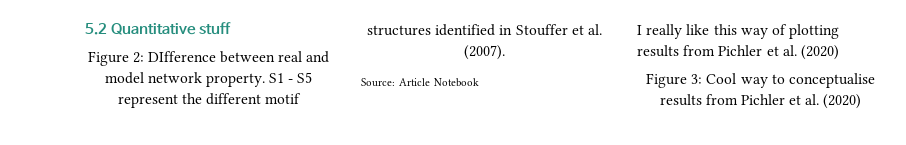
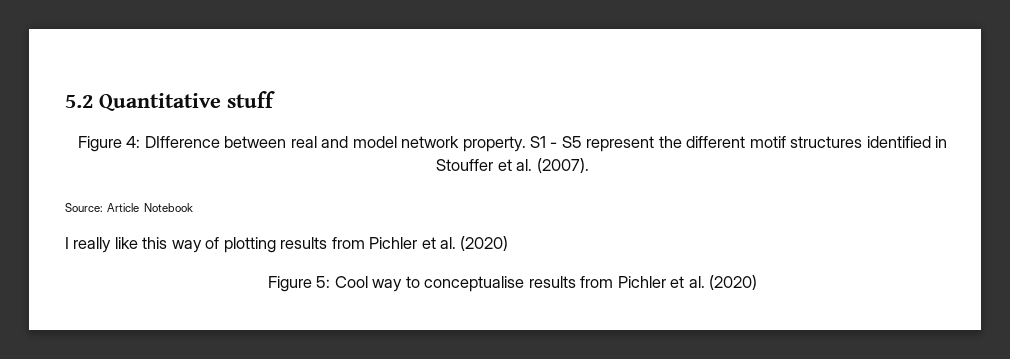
[132,52,144,63] 2: -> [126,136,141,148] 4:
[691,74,703,84] 3: -> [316,276,331,288] 5:

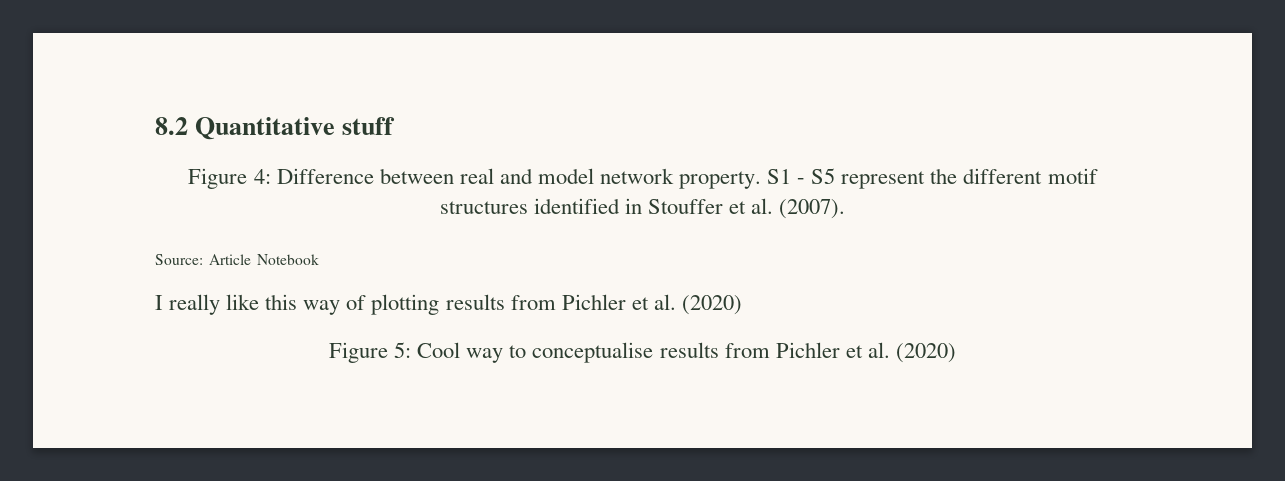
[65,95,93,108] 5.2 -> [155,117,188,135] 8.2
[144,136,220,148] DIfference -> [276,168,374,184] Difference

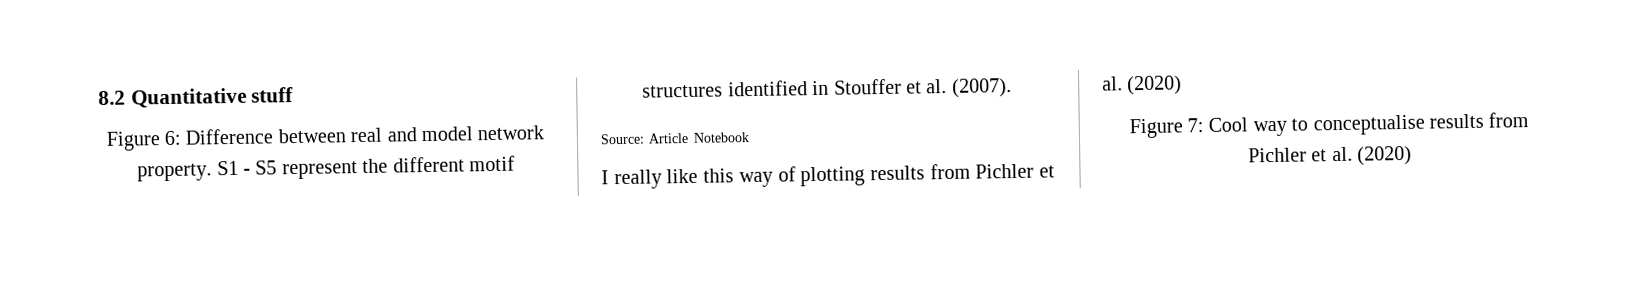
[253,169,271,184] 4: -> [164,130,181,146] 6:
[394,342,412,358] 5: -> [1187,118,1204,133] 7:

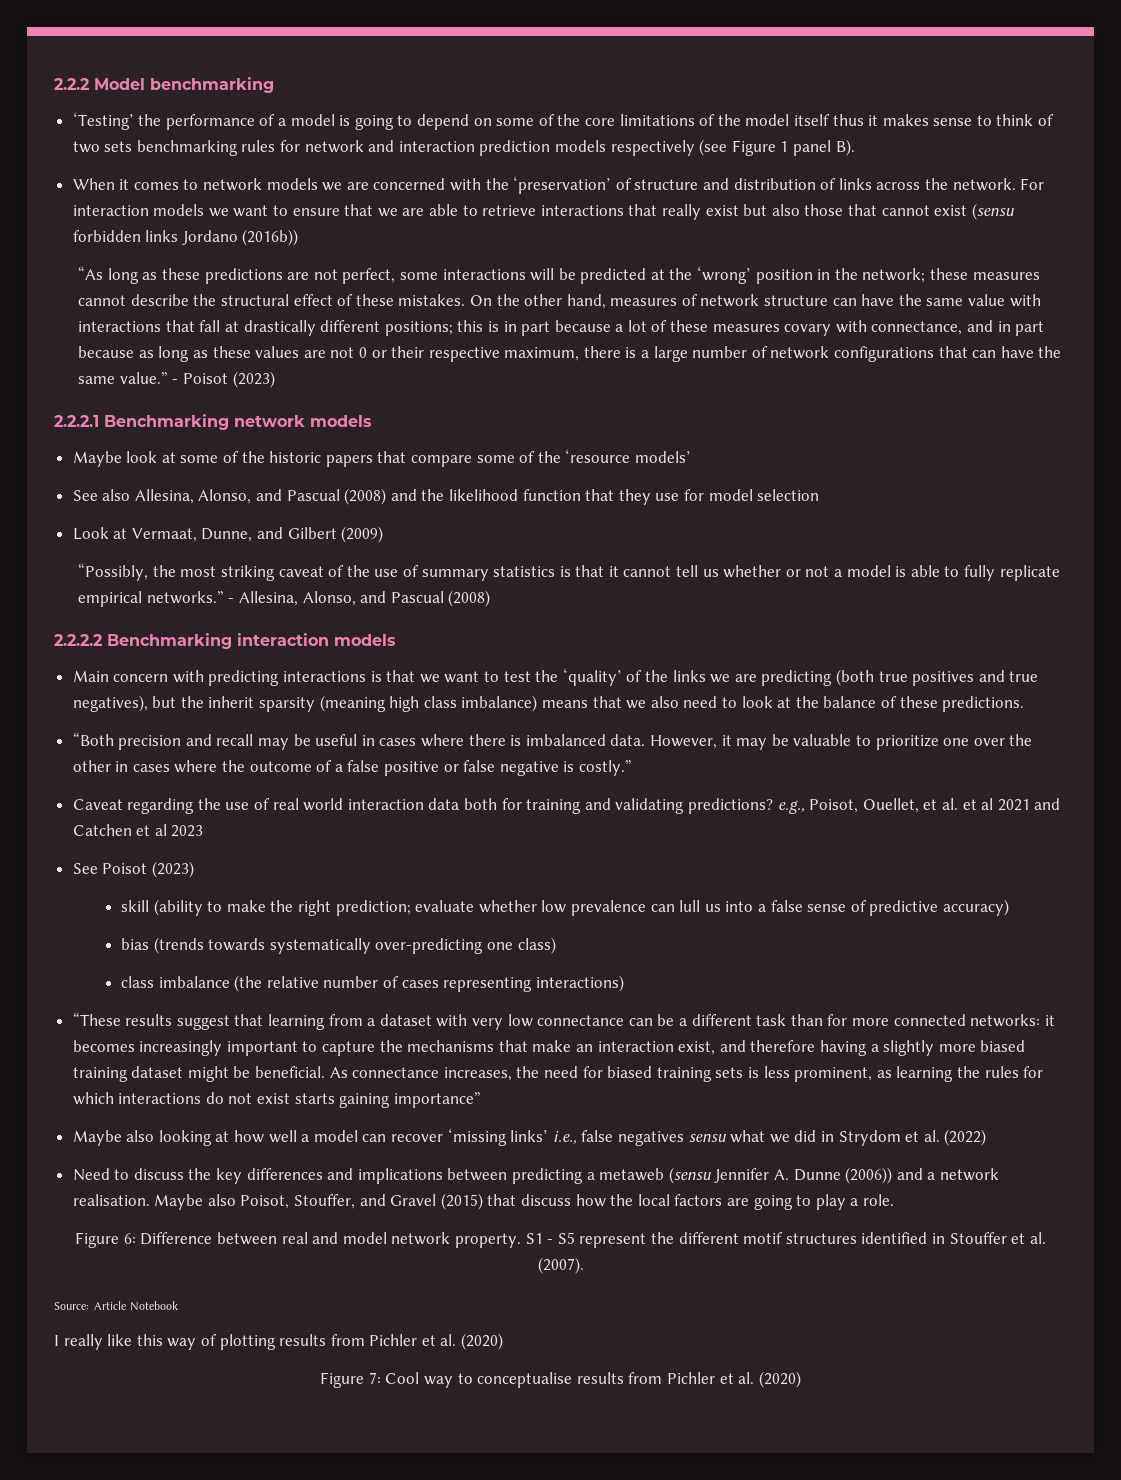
[98,87,295,109] 8.2 Quantitative stuff -> [54,77,274,93] [72,112,1055,130] [72,139,855,156] [72,176,1045,194] [72,203,1014,220] [72,229,299,246] [78,266,1040,284] [78,294,1041,309] [78,320,1045,336] [78,346,1062,362] [78,371,275,388] [54,414,372,430] [72,449,691,467] [72,488,820,505] [72,526,384,543] [78,563,1060,581] [78,590,491,607] [54,633,396,649] [72,668,1039,686] [72,695,1025,712] [72,732,1033,750] [72,760,632,776] [72,798,1061,814] [72,824,204,837] [72,861,194,878] [121,899,1009,916] [121,937,556,954] [121,975,624,992] [72,1012,1055,1030] [72,1040,1026,1056] [72,1066,1044,1082] [72,1092,481,1108] [72,1128,987,1146] [72,1167,999,1184] [72,1193,894,1210] 2.2.2 Model benchmarking // ‘Testing’ the performance of a model is going to depend on some of the core limitations of the model itself thus it makes sense to think of two sets benchmarking rules for network and interaction prediction models respectively (see Figure 1 panel B). // When it comes to network models we are concerned with the ‘preservation’ of structure and distribution of links across the network. For interaction models we want to ensure that we are able to retrieve interactions that really exist but also those that cannot exist (sensu forbidden links Jordano (2016b)) // “As long as these predictions are not perfect, some interactions will be predicted at the ‘wrong’ position in the network; these measures cannot describe the structural effect of these mistakes. On the other hand, measures of network structure can have the same value with interactions that fall at drastically different positions; this is in part because a lot of these measures covary with connectance, and in part because as long as these values are not 0 or their respective maximum, there is a large number of network configurations that can have the same value.” - Poisot (2023) // 2.2.2.1 Benchmarking network models // Maybe look at some of the historic papers that compare some of the ‘resource models’ // See also Allesina, Alonso, and Pascual (2008) and the likelihood function that they use for model selection // Look at Vermaat, Dunne, and Gilbert (2009) // “Possibly, the most striking caveat of the use of summary statistics is that it cannot tell us whether or not a model is able to fully replicate empirical networks.” - Allesina, Alonso, and Pascual (2008) // 2.2.2.2 Benchmarking interaction models // Main concern with predicting interactions is that we want to test the ‘quality’ of the links we are predicting (both true positives and true negatives), but the inherit sparsity (meaning high class imbalance) means that we also need to look at the balance of these predictions. // “Both precision and recall may be useful in cases where there is imbalanced data. However, it may be valuable to prioritize one over the other in cases where the outcome of a false positive or false negative is costly.” // Caveat regarding the use of real world interaction data both for training and validating predictions? e.g., Poisot, Ouellet, et al. et al 2021 and Catchen et al 2023 // See Poisot (2023) // skill (ability to make the right prediction; evaluate whether low prevalence can lull us into a false sense of predictive accuracy) // bias (trends towards systematically over-predicting one class) // class imbalance (the relative number of cases representing interactions) // “These results suggest that learning from a dataset with very low connectance can be a different task than for more connected networks: it becomes increasingly important to capture the mechanisms that make an interaction exist, and therefore having a slightly more biased training dataset might be beneficial. As connectance increases, the need for biased training sets is less prominent, as learning the rules for which interactions do not exist starts gaining importance” // Maybe also looking at how well a model can recover ‘missing links’ i.e., false negatives sensu what we did in Strydom et al. (2022) // Need to discuss the key differences and implications between predicting a metaweb (sensu Jennifer A. Dunne (2006)) and a network realisation. Maybe also Poisot, Stouffer, and Gravel (2015) that discuss how the local factors are going to play a role.

